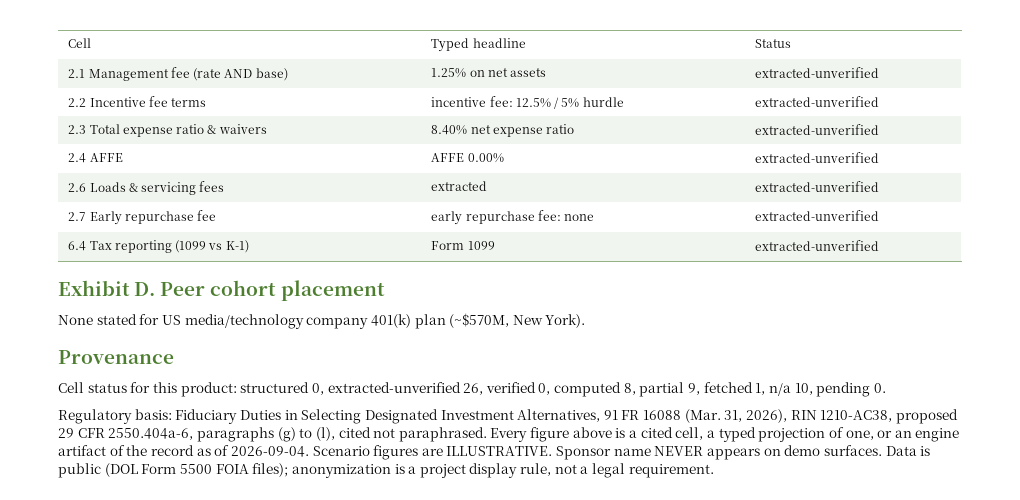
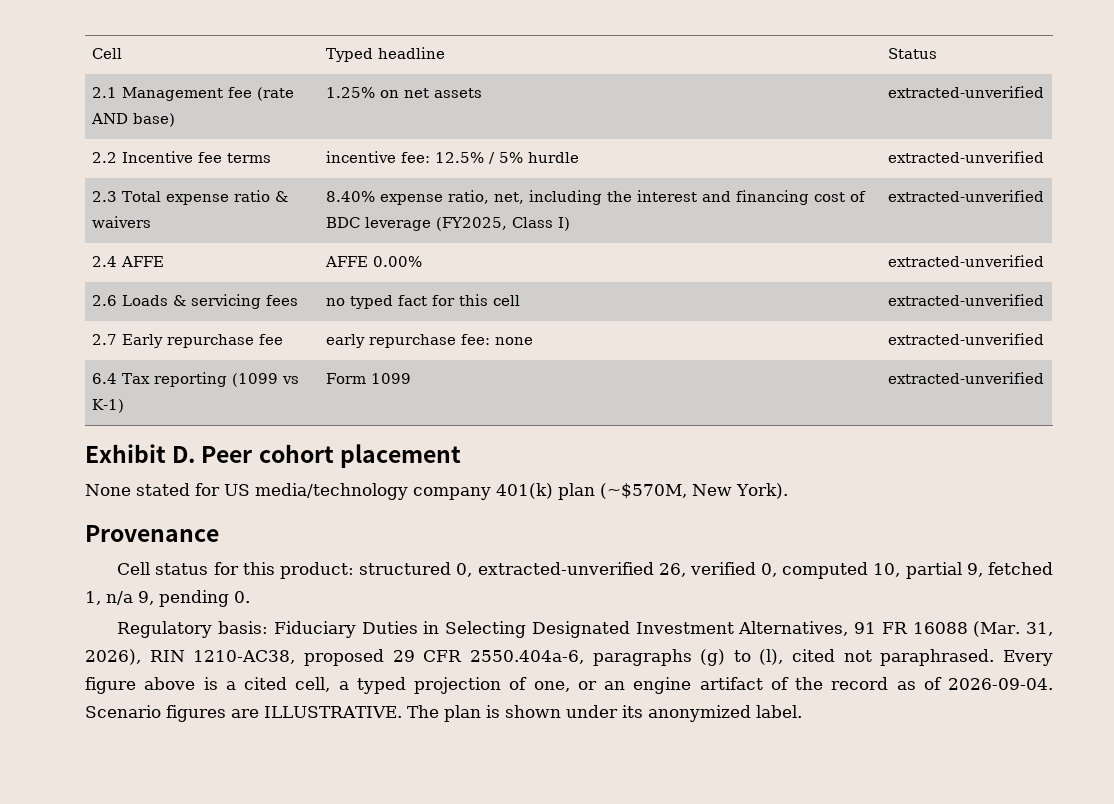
[470,124,575,137] net expense ratio -> [379,190,866,205] [325,217,570,231] expense ratio, net, including the interest and financing cost of BDC leverage (FY2025, Class I)
[431,181,488,191] extracted -> [325,294,520,309] no typed fact for this cell
[623,383,636,395] 8, -> [873,563,901,577] 10,
[794,383,813,395] 10, -> [138,591,154,605] 9,
[556,445,931,460] [58,463,714,478] Sponsor name NEVER appears on demo surfaces. Data is public (DOL Form 5500 FOIA files); anonymization is a project display rule, not a legal requirement. -> [406,705,802,722] The plan is shown under its anonymized label.

